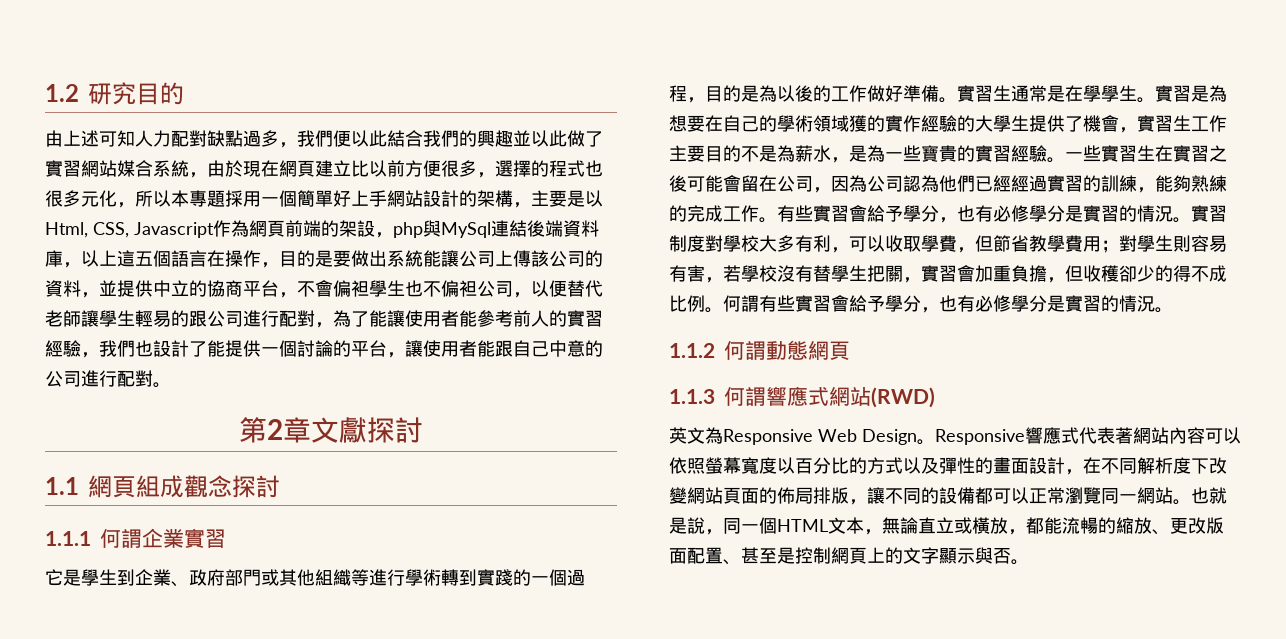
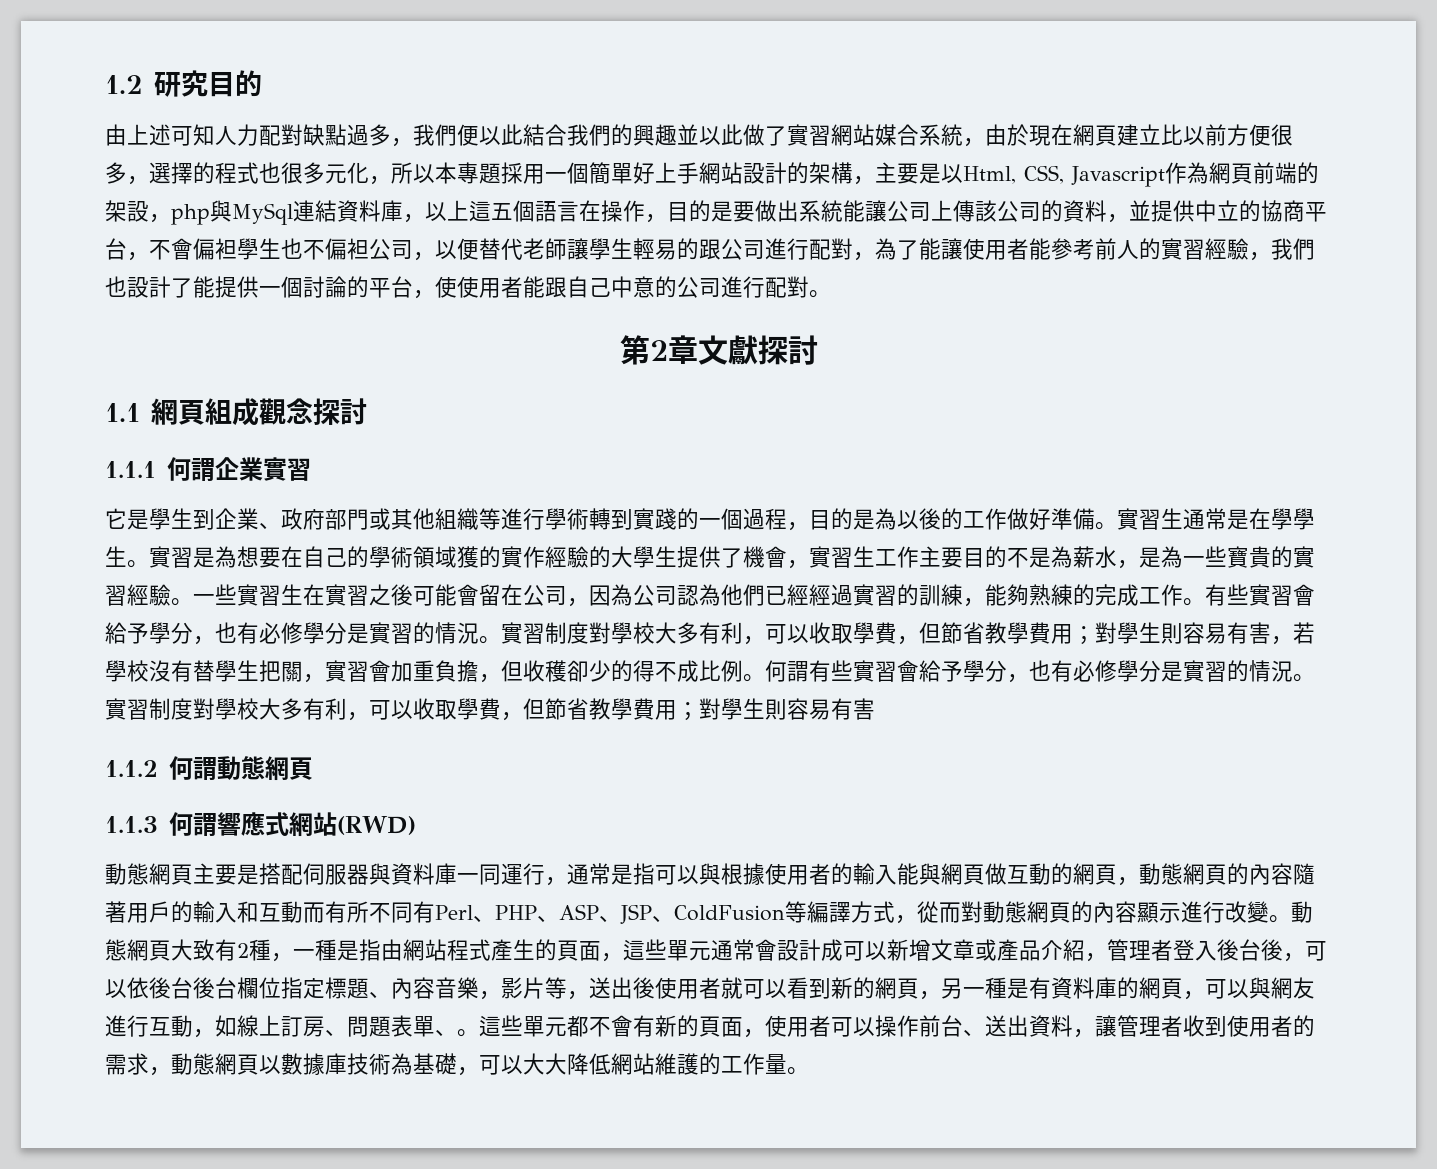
[527,220,563,237] 後端 -> (337, 211) none
[405,340,423,357] 讓 -> [435,276,457,298] 使
(1173, 310) none -> [105,698,875,721] 實習制度對學校大多有利，可以收取學費，但節省教學費用；對學生則容易有害
[669,427,1241,445] [669,457,1227,475] [669,487,1227,505] [669,517,1224,535] [669,547,1011,565] 英文為Responsive Web Design。Responsive響應式代表著網站內容可以依照螢幕寬度以百分比的方式以及彈性的畫面設計，在不同解析度下改變網站頁面的佈局排版，讓不同的設備都可以正常瀏覽同一網站。也就是說，同一個HTML文本，無論直立或橫放，都能流暢的縮放、更改版面配置、甚至是控制網頁上的文字顯示與否 -> [105,863,1315,886] [105,901,1313,924] [105,939,1327,962] [105,977,1315,1000] [105,1015,1315,1038] [105,1053,787,1076] 動態網頁主要是搭配伺服器與資料庫一同運行，通常是指可以與根據使用者的輸入能與網頁做互動的網頁，動態網頁的內容隨著用戶的輸入和互動而有所不同有Perl、PHP、ASP、JSP、ColdFusion等編譯方式，從而對動態網頁的內容顯示進行改變。動態網頁大致有2種，一種是指由網站程式產生的頁面，這些單元通常會設計成可以新增文章或產品介紹，管理者登入後台後，可以依後台後台欄位指定標題、內容音樂，影片等，送出後使用者就可以看到新的網頁，另一種是有資料庫的網頁，可以與網友進行互動，如線上訂房、問題表單、。這些單元都不會有新的頁面，使用者可以操作前台、送出資料，讓管理者收到使用者的需求，動態網頁以數據庫技術為基礎，可以大大降低網站維護的工作量

